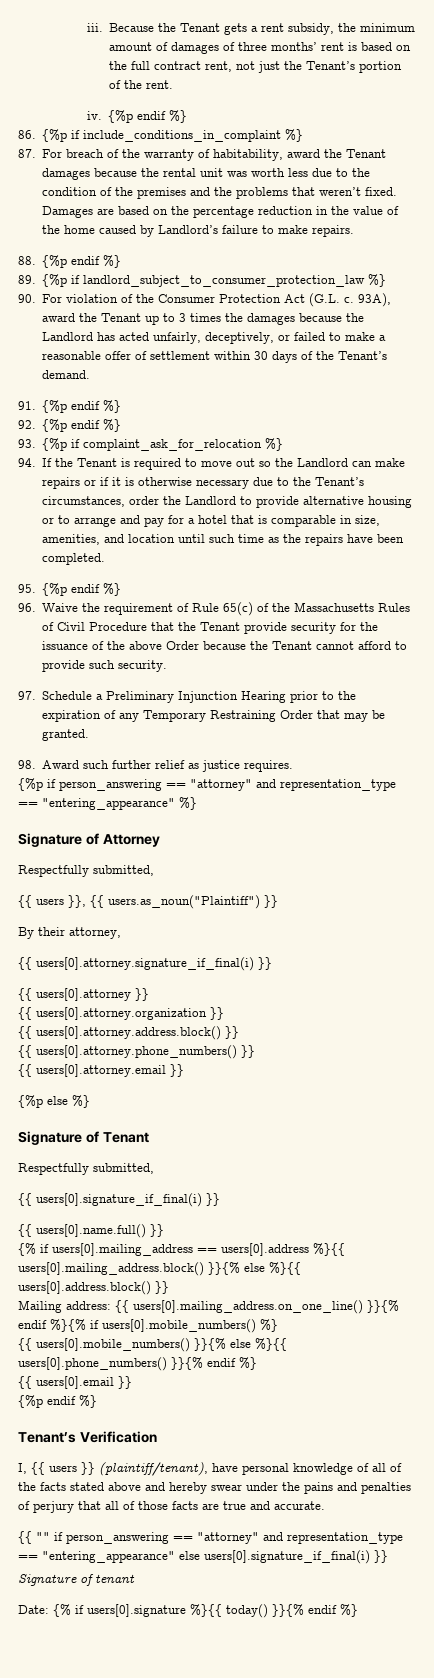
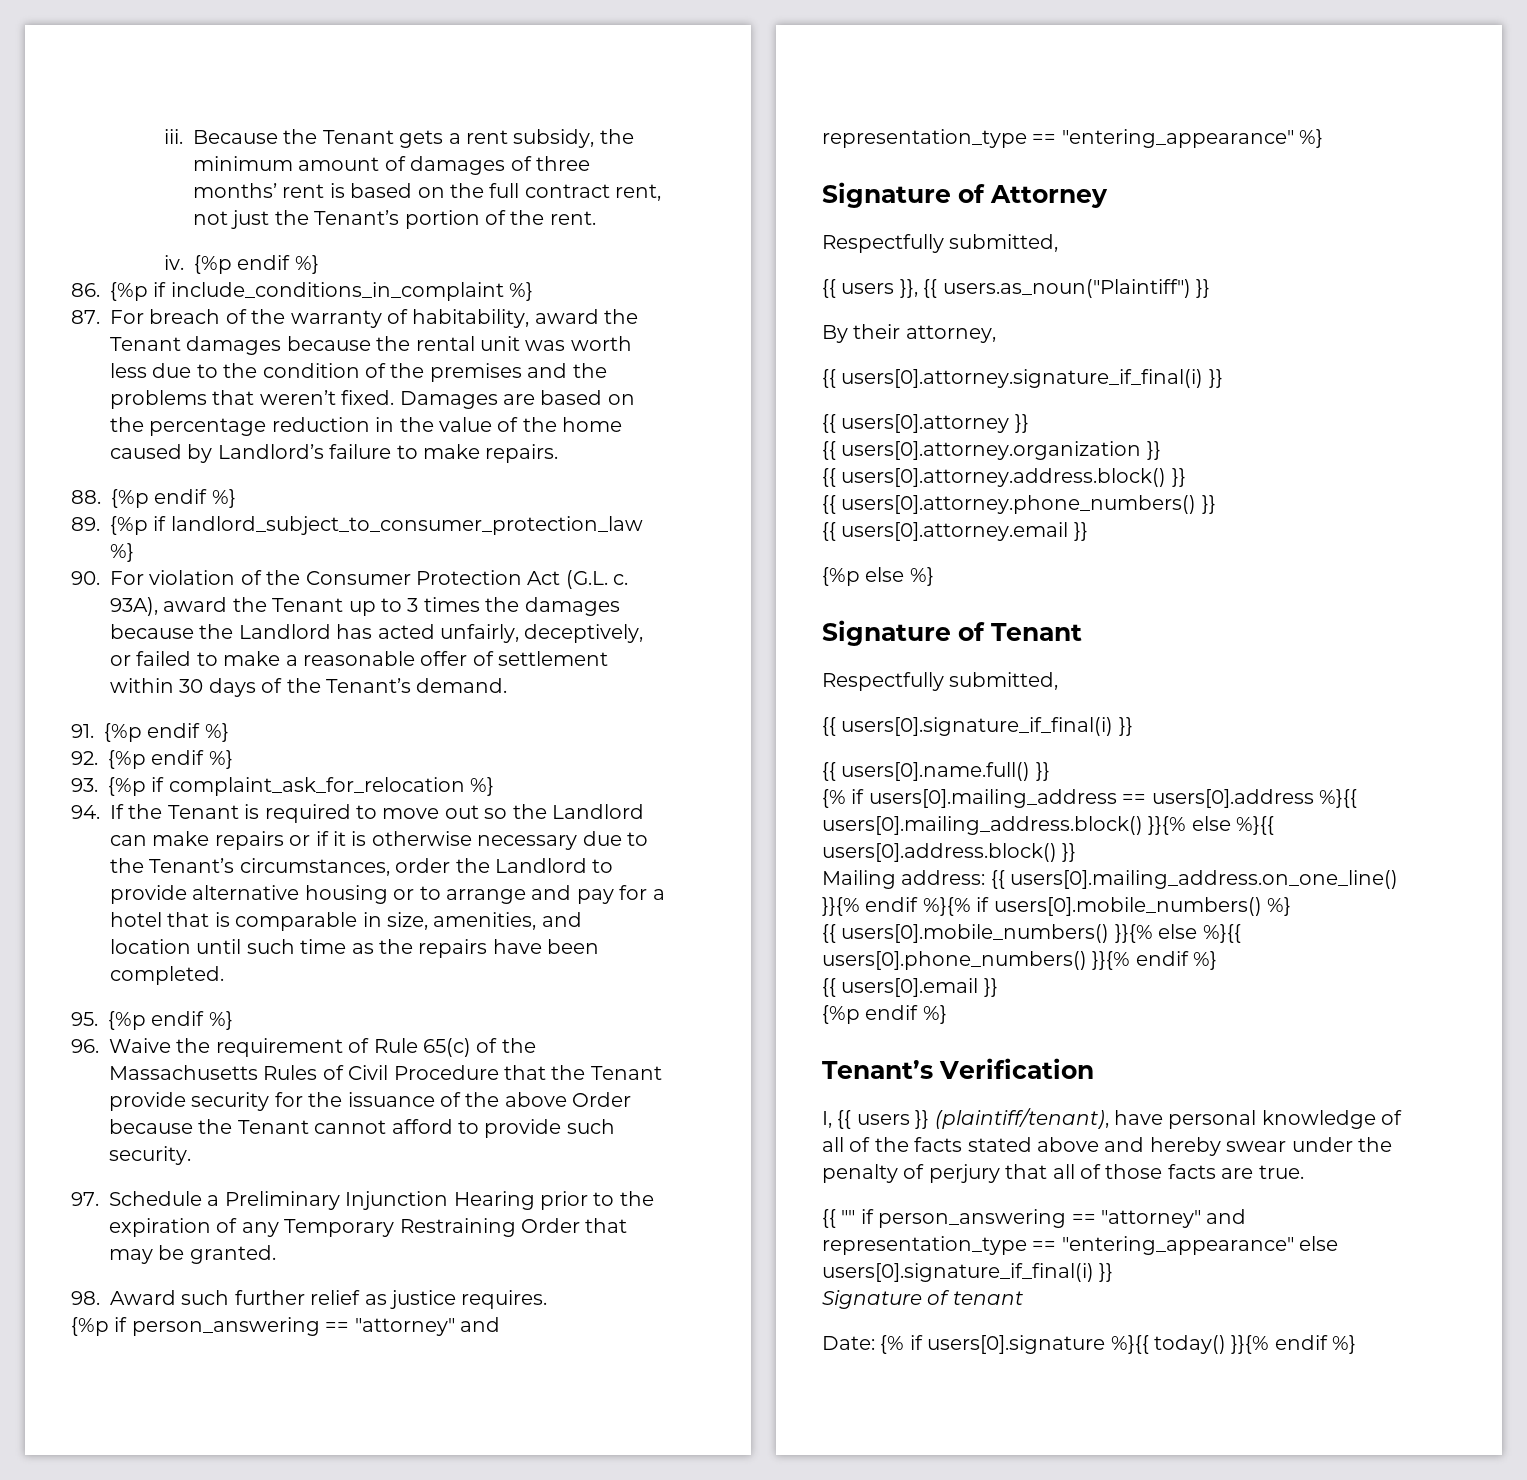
[304,1482,411,1494] pains and penalties -> [822,1164,898,1183] penalty
[223,1501,325,1510] true and accurate. -> [1258,1165,1304,1179] true.

